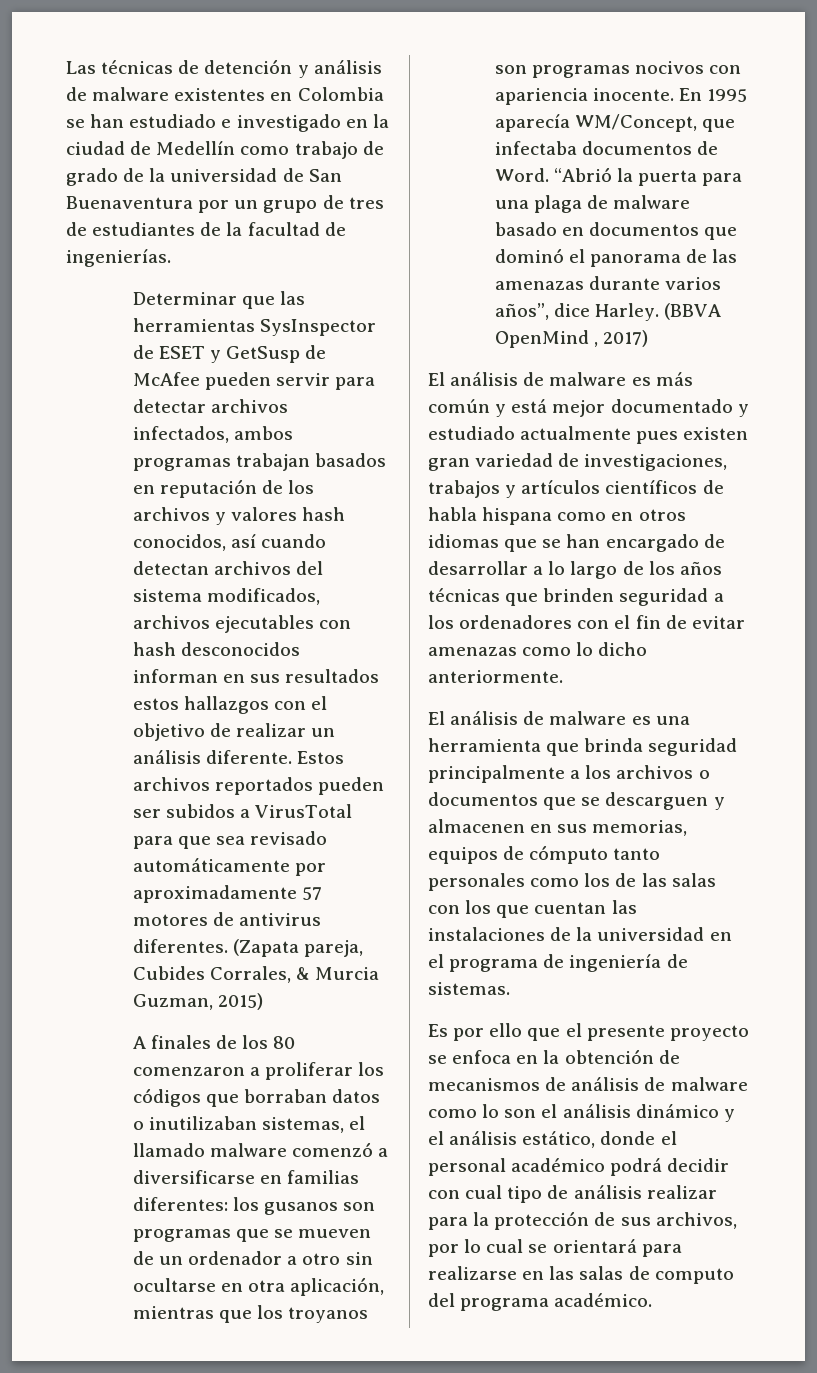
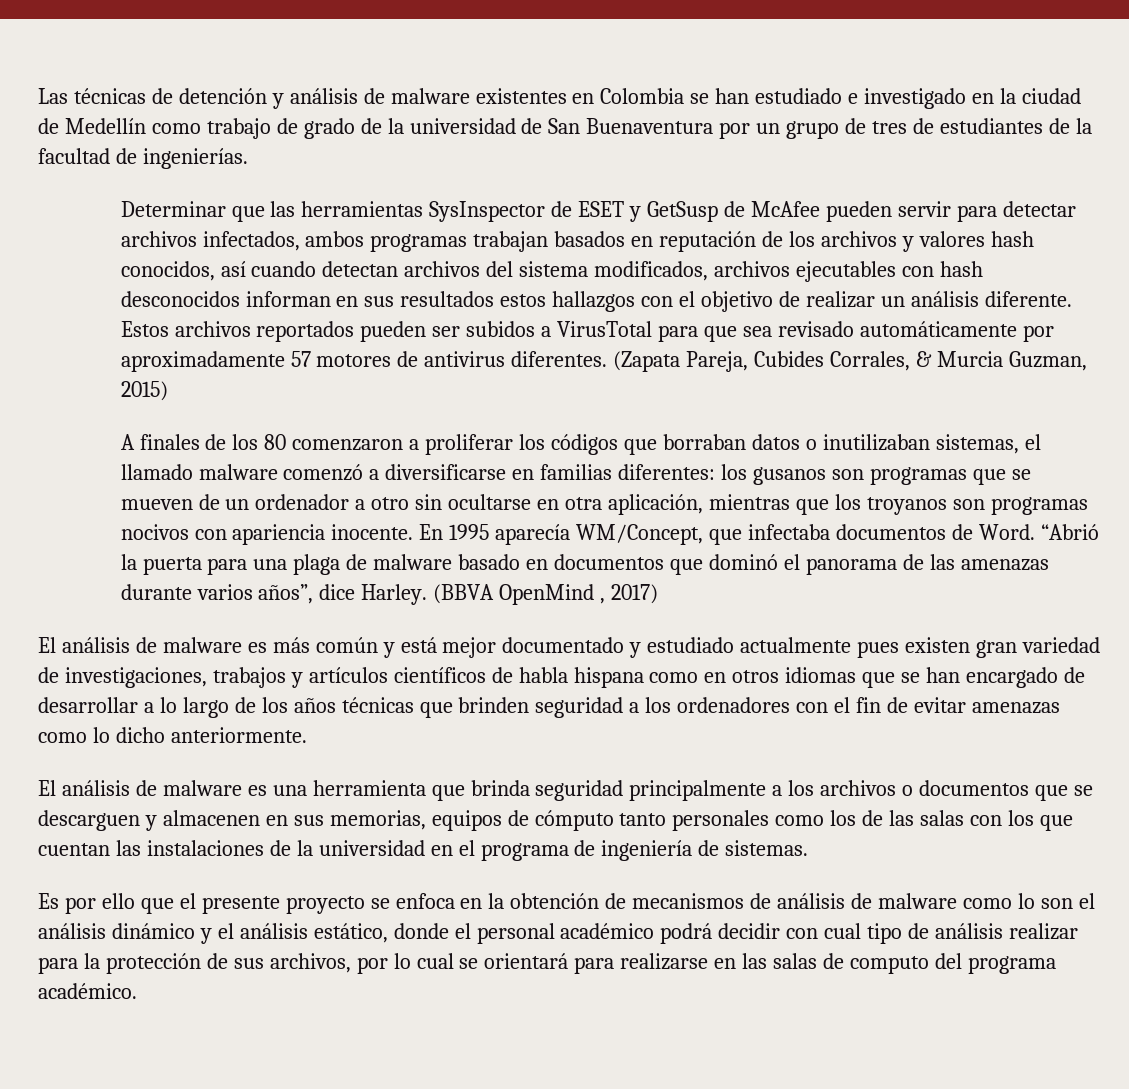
[304,940,364,957] pareja, -> [686,351,749,372] Pareja,

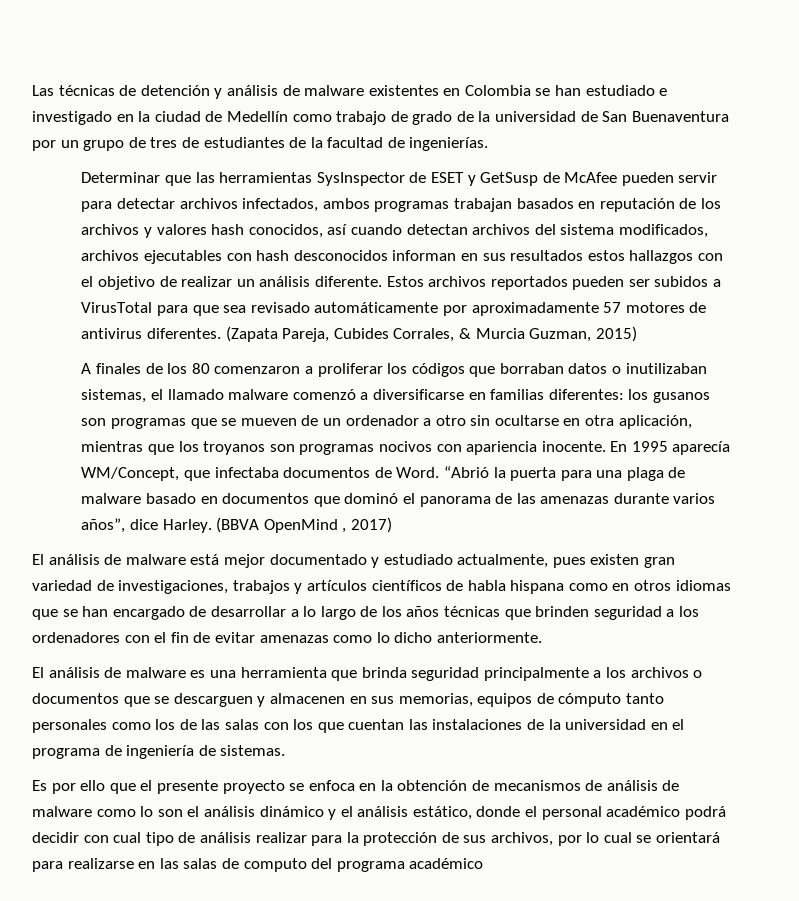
[247,637,395,658] es más común y -> (186, 559) none
[740,637,852,653] actualmente -> [457,554,549,568] actualmente,
[38,983,137,999] académico. -> [409,858,484,869] académico

